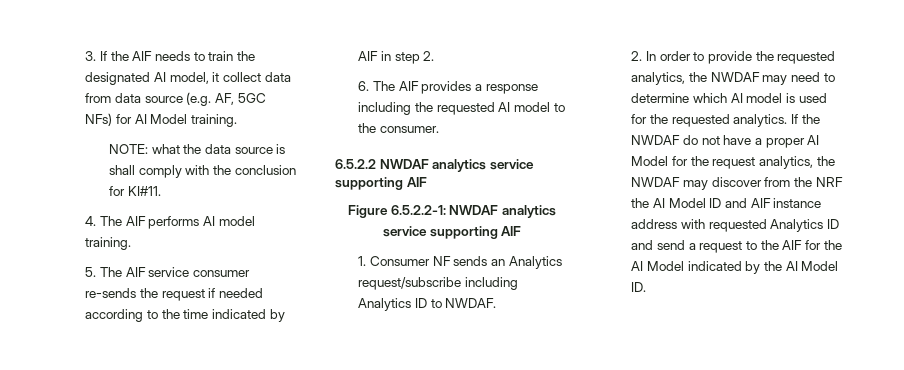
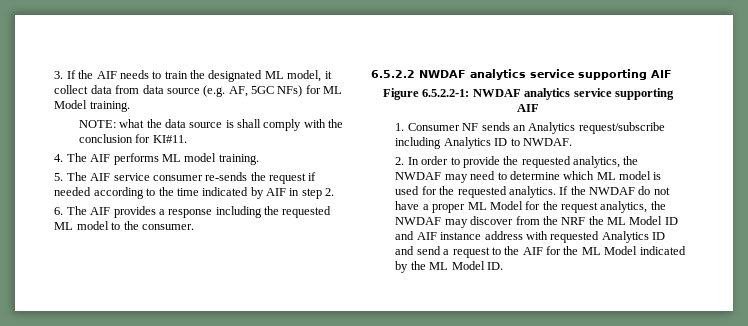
[154,72,167,82] AI -> [264,71,284,79] ML
[134,114,147,124] AI -> [323,86,343,94] ML
[203,216,216,226] AI -> [161,154,181,162] ML
[498,102,511,112] AI -> [54,222,74,230] ML
[730,93,743,103] AI -> [596,172,616,180] ML
[807,135,820,145] AI -> [467,202,487,210] ML
[653,198,666,208] AI -> [607,217,627,225] ML
[631,261,644,271] AI -> [581,247,601,255] ML
[785,261,798,271] AI -> [429,262,449,270] ML

